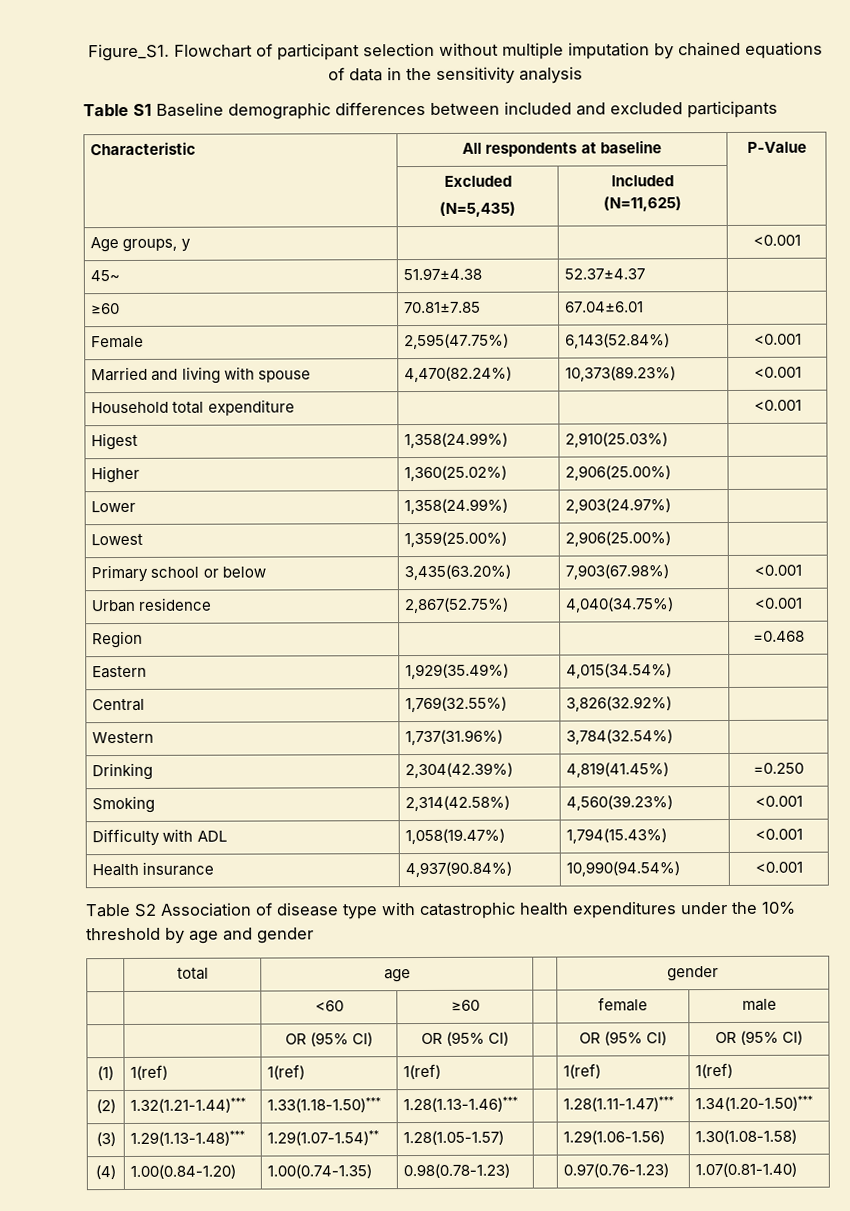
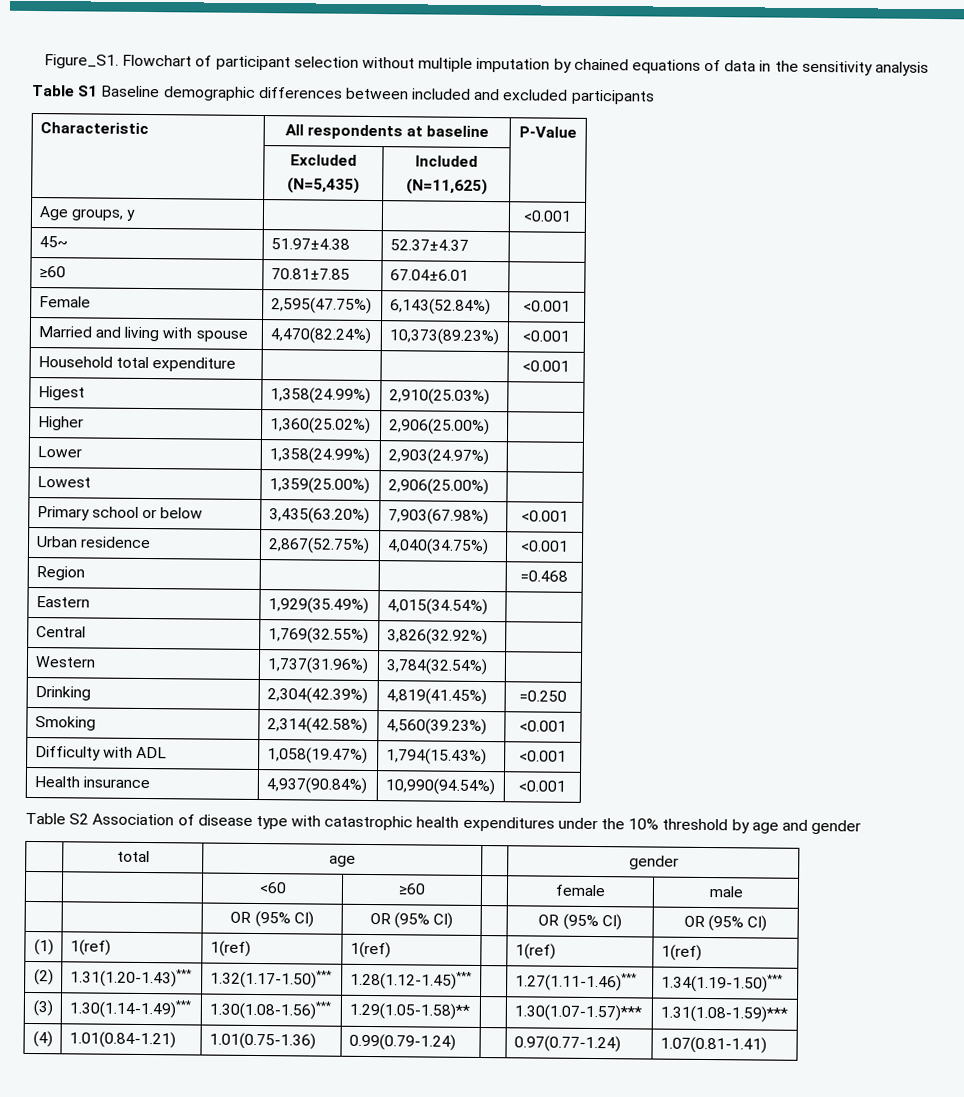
[130,1097,247,1113] [267,1097,382,1113] [403,1096,519,1113] [563,1096,675,1112] [695,1095,814,1112] [95,1132,116,1147] [130,1130,246,1146] [267,1130,380,1146] [403,1130,505,1146] [563,1130,666,1145] [695,1129,798,1145] [95,1165,116,1180] [130,1164,237,1179] [267,1164,373,1179] [403,1163,511,1179] [563,1163,670,1178] [695,1162,798,1178] 1.32(1.21-1.44)*** | 1.33(1.18-1.50)*** | 1.28(1.13-1.46)*** | | 1.28(1.11-1.47)*** | 1.34(1.20-1.50)*** // (3) | 1.29(1.13-1.48)*** | 1.29(1.07-1.54)** | 1.28(1.05-1.57) | | 1.29(1.06-1.56) | 1.30(1.08-1.58) // (4) | 1.00(0.84-1.20) | 1.00(0.74-1.35) | 0.98(0.78-1.23) | | 0.97(0.76-1.23) | 1.07(0.81-1.40) -> [69,968,192,988] [209,969,332,989] [349,970,472,990] [514,972,637,992] [660,973,783,993] [32,1000,53,1017] [68,999,191,1019] [208,1000,331,1020] [348,1002,470,1020] [513,1004,642,1022] [659,1005,788,1023] [32,1031,53,1048] [68,1031,176,1049] [208,1032,316,1050] [348,1033,456,1051] [513,1035,621,1053] [659,1036,767,1054] 1.31(1.20-1.43)*** | 1.32(1.17-1.50)*** | 1.28(1.12-1.45)*** | | 1.27(1.11-1.46)*** | 1.34(1.19-1.50)*** // (3) | 1.30(1.14-1.49)*** | 1.30(1.08-1.56)*** | 1.29(1.05-1.58)** | | 1.30(1.07-1.57)*** | 1.31(1.08-1.59)*** // (4) | 1.01(0.84-1.21) | 1.01(0.75-1.36) | 0.99(0.79-1.24) | | 0.97(0.77-1.24) | 1.07(0.81-1.41)

